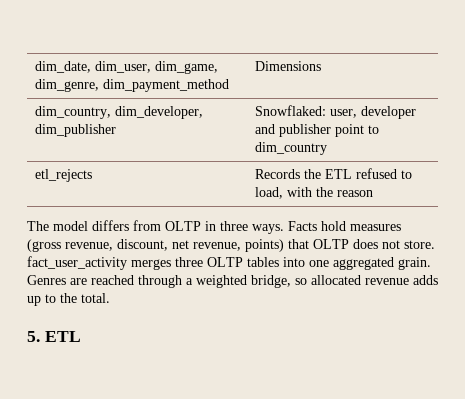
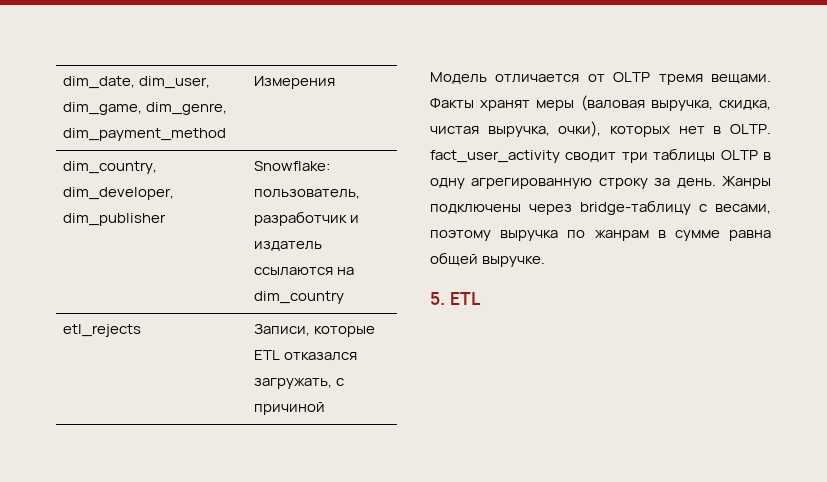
[255,61,322,71] Dimensions -> [254,76,336,89] Измерения
[255,105,417,119] [255,124,380,137] [255,142,328,155] [35,169,93,182] [255,168,413,179] [255,187,374,199] [27,220,401,234] [27,239,435,252] [27,256,431,270] [27,275,438,288] [27,293,110,306] Snowflaked: user, developer and publisher point to dim_country // etl_rejects | Records the ETL refused to load, with the reason // The model differs from OLTP in three ways. Facts hold measures (gross revenue, discount, net revenue, points) that OLTP does not store. fact_user_activity merges three OLTP tables into one aggregated grain. Genres are reached through a weighted bridge, so allocated revenue adds up to the total. -> [254,161,331,171] [254,189,361,199] [254,211,360,226] [254,241,323,251] [254,267,355,276] [254,291,345,304] [63,324,142,337] [254,324,376,337] [254,350,358,361] [254,378,345,389] [254,402,326,415] [430,72,771,85] [430,95,771,111] [430,121,771,137] [430,148,771,163] [430,176,771,189] [430,200,771,215] [430,230,771,241] [430,252,546,267] Snowflake: пользователь, разработчик и издатель ссылаются на dim_country // etl_rejects | Записи, которые ETL отказался загружать, с причиной // Модель отличается от OLTP тремя вещами. Факты хранят меры (валовая выручка, скидка, чистая выручка, очки), которых нет в OLTP. fact_user_activity сводит три таблицы OLTP в одну агрегированную строку за день. Жанры подключены через bridge-таблицу с весами, поэтому выручка по жанрам в сумме равна общей выручке.

